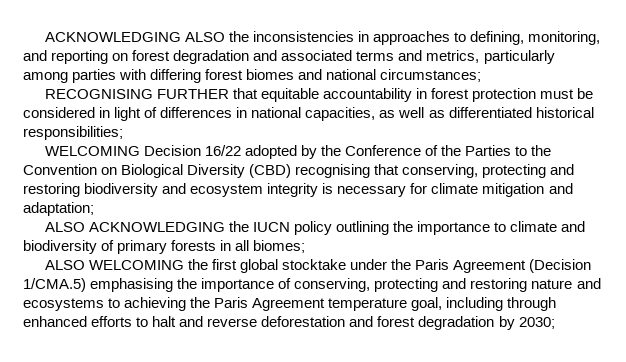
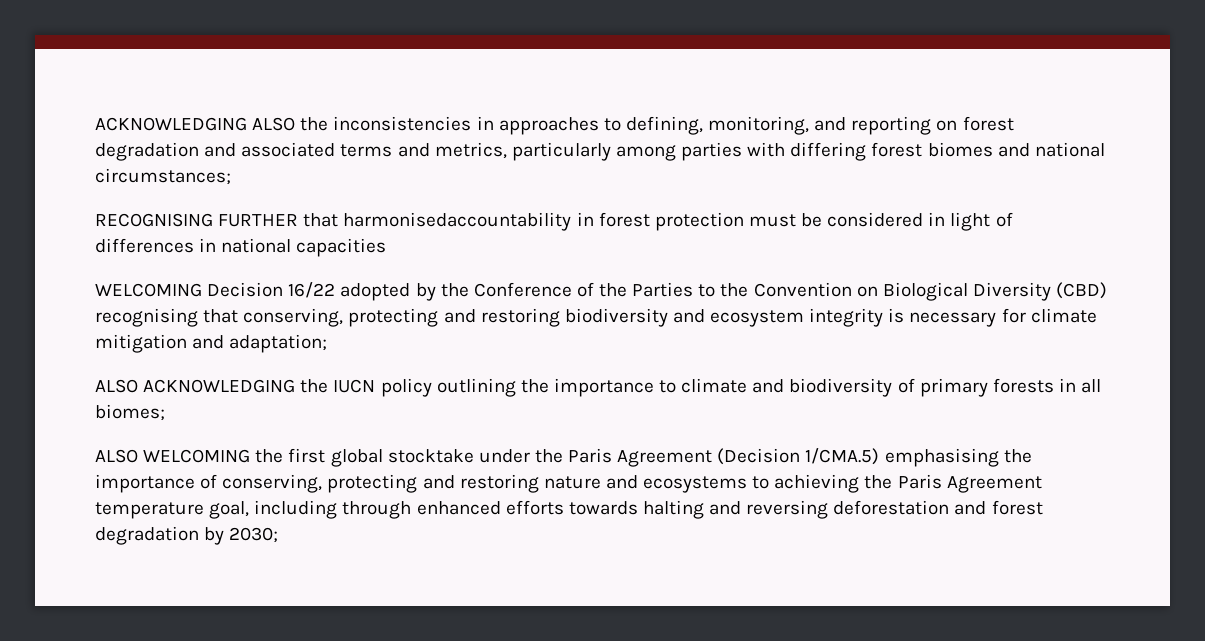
[260,88,412,102] equitable accountability -> [343,212,572,231] harmonisedaccountability
[305,107,594,121] [23,126,123,140] capacities, as well as differentiated historical responsibilities; -> [296,238,387,257] capacities
[136,316,258,327] to halt and reverse -> [568,500,829,519] towards halting and reversing

